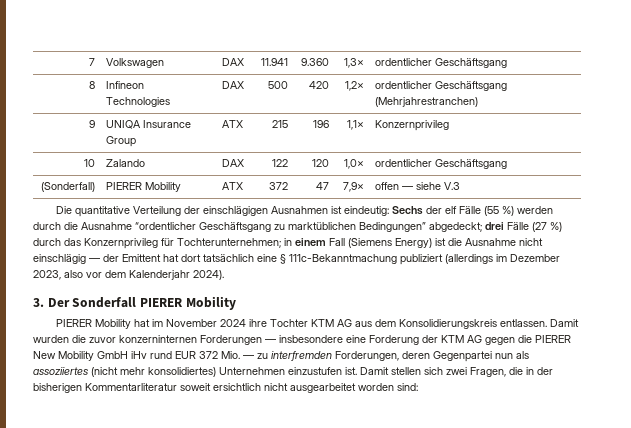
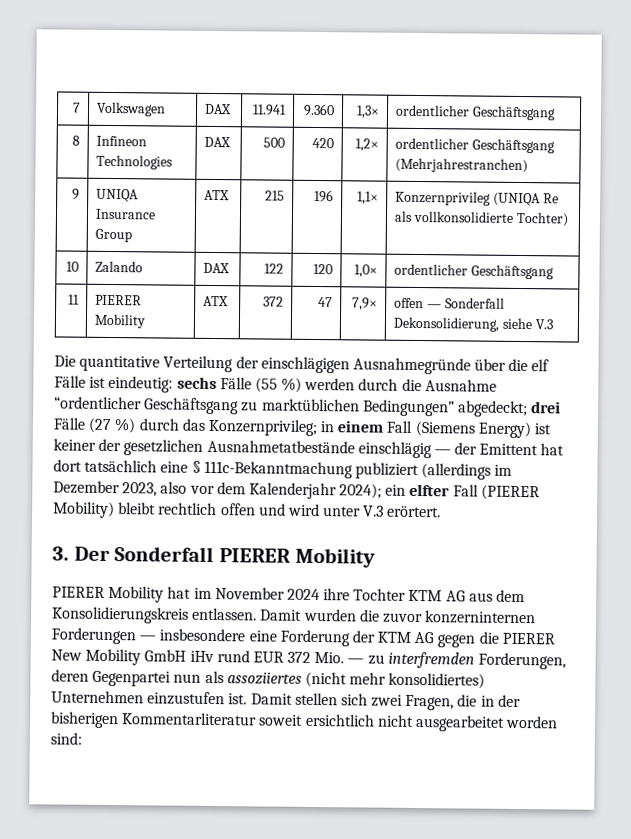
(450, 125) none -> [493,192,559,207] [394,210,569,227] (UNIQA Re als vollkonsolidierte Tochter)
[40,182,95,192] (Sonderfall) -> [67,294,80,305] 11
(414, 188) none -> [444,297,505,309] [393,316,501,332] Sonderfall Dekonsolidierung,
[270,206,457,216] Ausnahmen ist eindeutig: Sechs der elf -> [352,357,550,375] [54,375,217,393] Ausnahmegründe über die elf Fälle ist eindeutig: sechs
[84,238,281,249] Konzernprivileg für Tochterunternehmen; -> [207,418,317,437] Konzernprivileg;
[448,238,543,246] die Ausnahme nicht -> [53,438,355,456] keiner der gesetzlichen Ausnahmetatbestände
[193,270,224,280] 2024). -> [339,483,540,501] [53,501,442,519] 2024); ein elfter Fall (PIERER Mobility) bleibt rechtlich offen und wird unter V.3 erörtert.

